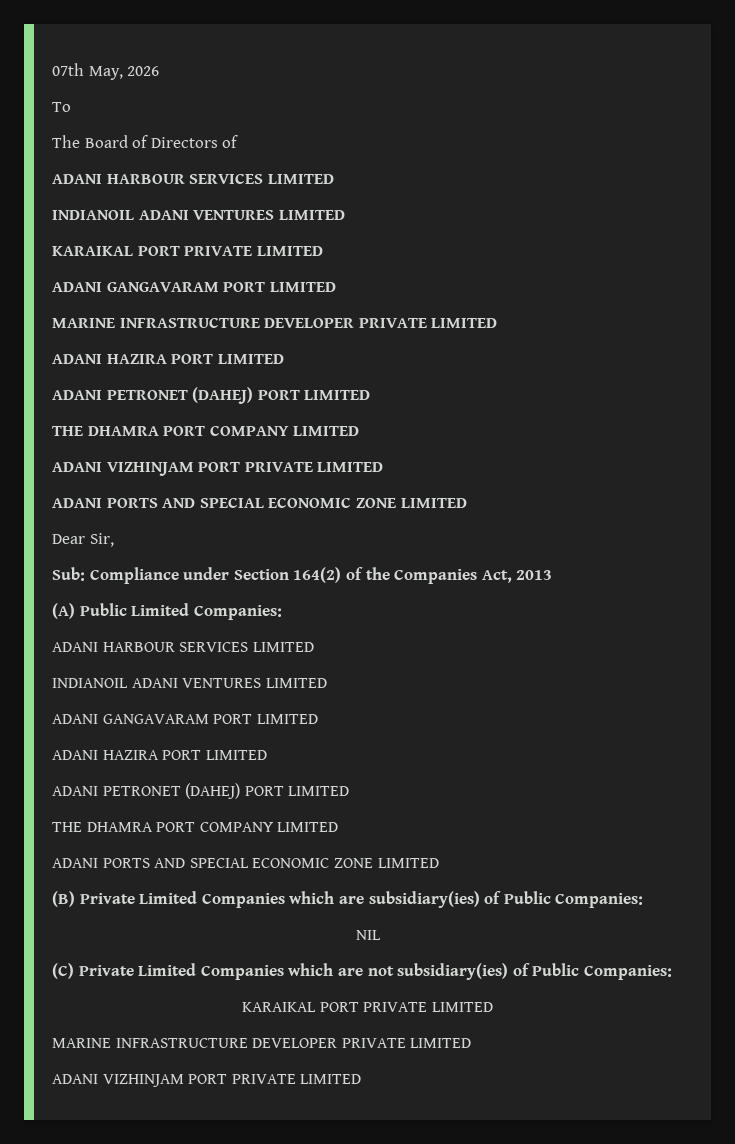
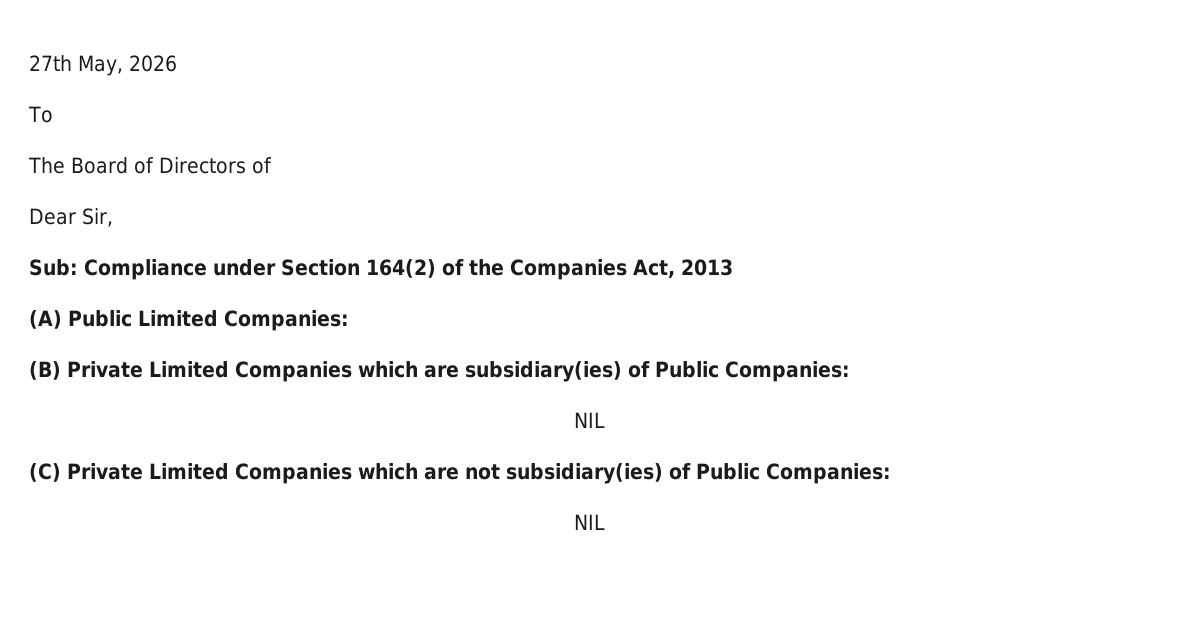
[52,63,84,76] 07th -> [29,55,72,71] 27th
[52,173,334,184] [52,210,345,220] [52,246,323,256] [52,282,336,292] [52,317,498,328] [52,354,284,364] [52,387,371,404] [52,425,360,436] [52,462,384,476] [52,497,467,508] // ADANI HARBOUR SERVICES LIMITED // INDIANOIL ADANI VENTURES LIMITED // KARAIKAL PORT PRIVATE LIMITED // ADANI GANGAVARAM PORT LIMITED // MARINE INFRASTRUCTURE DEVELOPER PRIVATE LIMITED // ADANI HAZIRA PORT LIMITED // ADANI PETRONET (DAHEJ) PORT LIMITED // THE DHAMRA PORT COMPANY LIMITED // ADANI VIZHINJAM PORT PRIVATE LIMITED // ADANI PORTS AND SPECIAL ECONOMIC ZONE LIMITED -> (272, 165) none
[52,642,314,652] [52,678,327,688] [52,714,318,724] [52,750,267,760] [52,783,350,799] [52,822,339,832] [52,858,439,868] // ADANI HARBOUR SERVICES LIMITED // INDIANOIL ADANI VENTURES LIMITED // ADANI GANGAVARAM PORT LIMITED // ADANI HAZIRA PORT LIMITED // ADANI PETRONET (DAHEJ) PORT LIMITED // THE DHAMRA PORT COMPANY LIMITED // ADANI PORTS AND SPECIAL ECONOMIC ZONE LIMITED -> (349, 320) none
[242,1002,493,1012] [52,1038,472,1048] [52,1074,362,1087] KARAIKAL PORT PRIVATE LIMITED // MARINE INFRASTRUCTURE DEVELOPER PRIVATE LIMITED // ADANI VIZHINJAM PORT PRIVATE LIMITED -> [574,514,605,530] NIL

